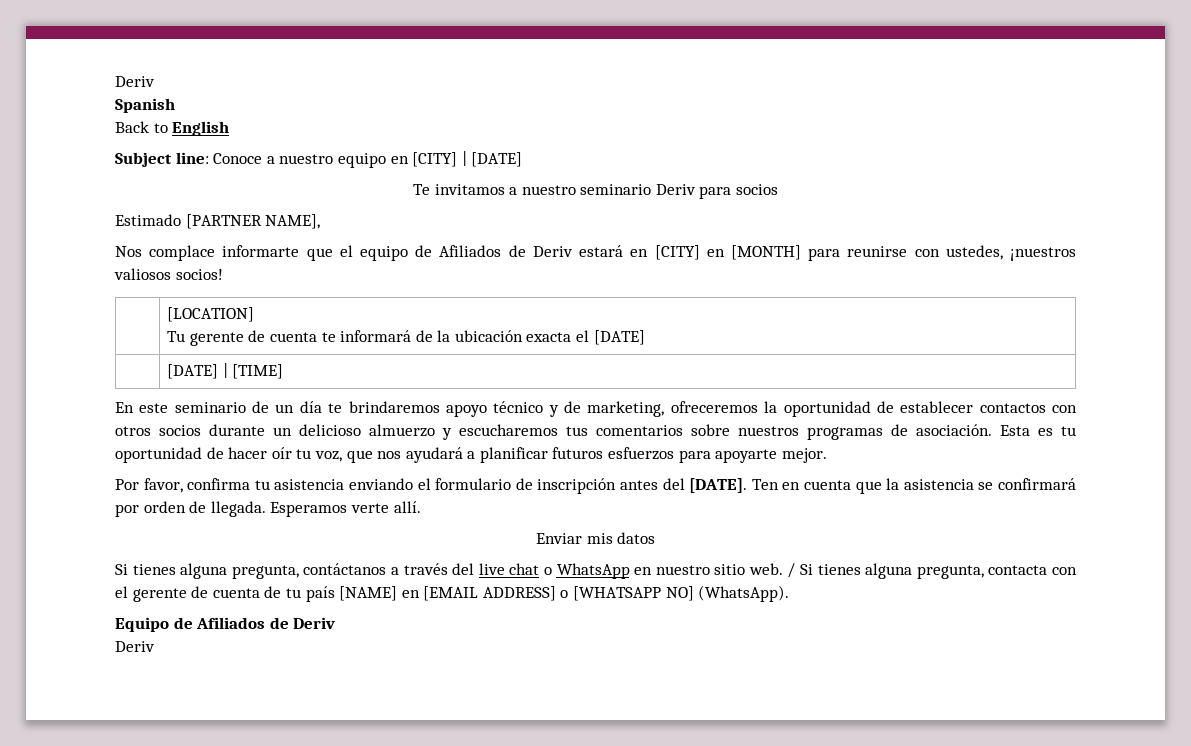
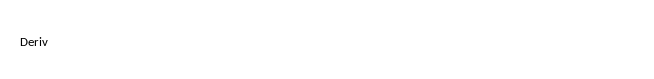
[115,76,155,87] [115,98,175,113] [115,121,230,136] [115,151,523,168] [412,184,779,199] [115,214,321,229] [115,245,1076,261] [114,268,223,280] [167,307,255,322] [167,330,645,346] [167,363,284,379] [115,401,1077,417] [115,424,1076,440] [115,447,827,463] [115,478,1077,494] [115,501,421,517] [535,532,656,544] [115,563,1077,579] [115,585,790,602] [115,617,336,632] [115,641,155,652] Deriv // Spanish // Back to English // Subject line: Conoce a nuestro equipo en [CITY] | [DATE] // Te invitamos a nuestro seminario Deriv para socios // Estimado [PARTNER NAME], // Nos complace informarte que el equipo de Afiliados de Deriv estará en [CITY] en [MONTH] para reunirse con ustedes, ¡nuestros valiosos socios! // | [LOCATION] // Tu gerente de cuenta te informará de la ubicación exacta el [DATE] // | [DATE] | [TIME] // En este seminario de un día te brindaremos apoyo técnico y de marketing, ofreceremos la oportunidad de establecer contactos con otros socios durante un delicioso almuerzo y escucharemos tus comentarios sobre nuestros programas de asociación. Esta es tu oportunidad de hacer oír tu voz, que nos ayudará a planificar futuros esfuerzos para apoyarte mejor. // Por favor, confirma tu asistencia enviando el formulario de inscripción antes del [DATE]. Ten en cuenta que la asistencia se confirmará por orden de llegada. Esperamos verte allí. // Enviar mis datos // Si tienes alguna pregunta, contáctanos a través del live chat o WhatsApp en nuestro sitio web. / Si tienes alguna pregunta, contacta con el gerente de cuenta de tu país [NAME] en [EMAIL ADDRESS] o [WHATSAPP NO] (WhatsApp). // Equipo de Afiliados de Deriv // Deriv -> [20,37,48,46] Deriv

